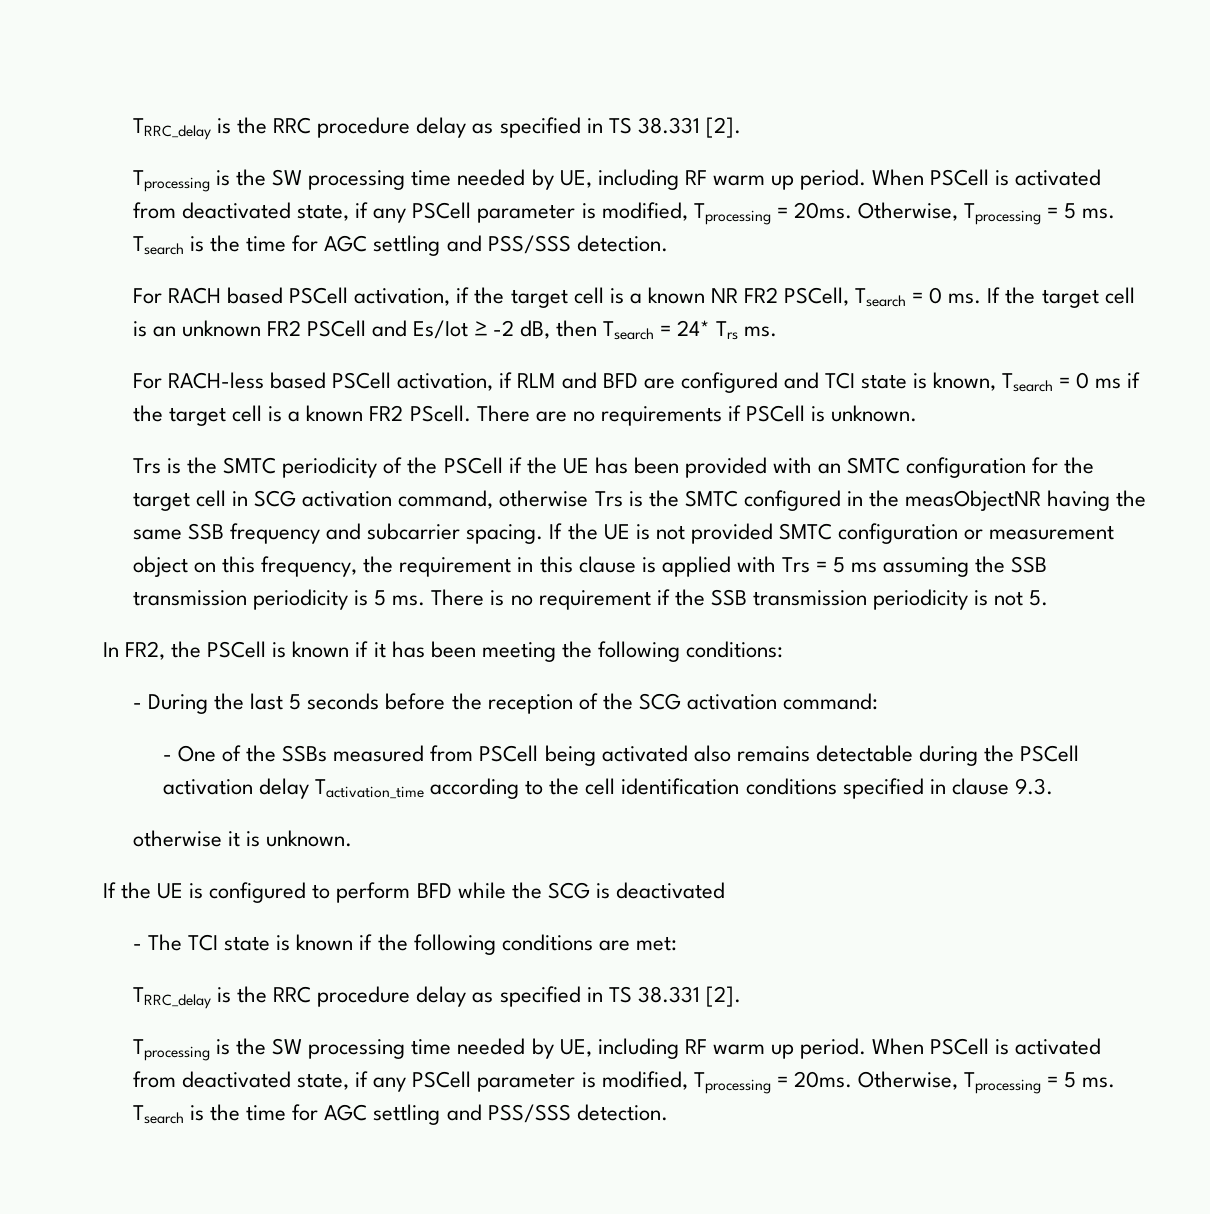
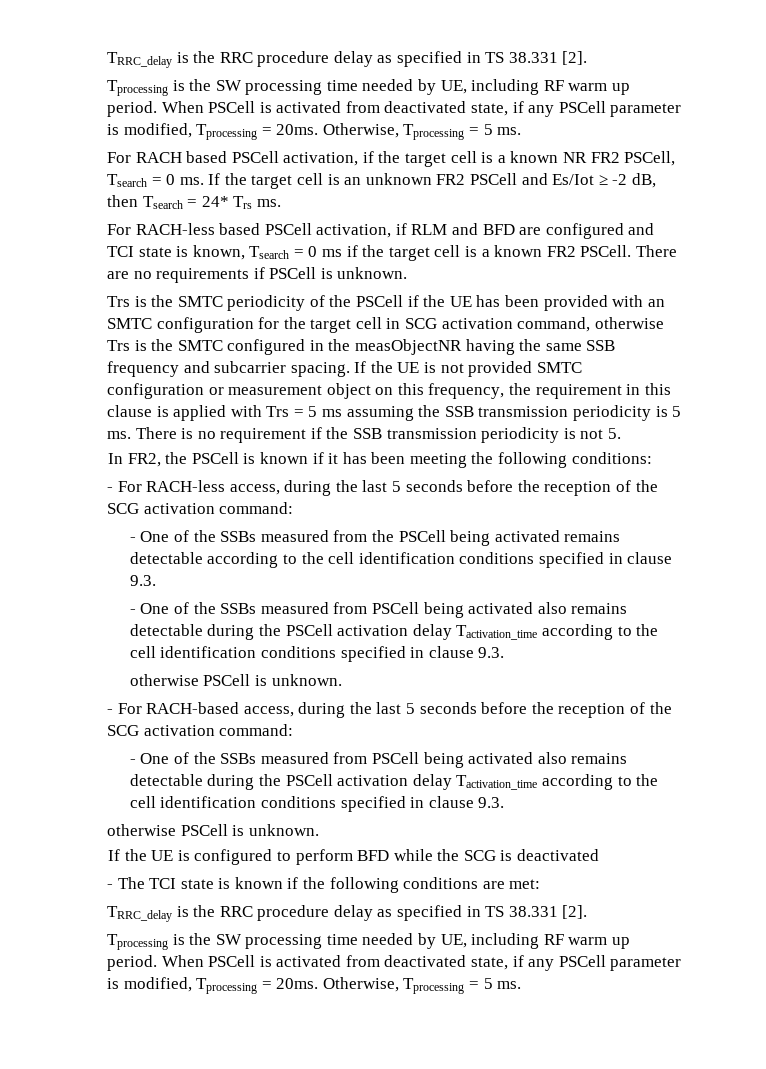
[132,235,668,256] Tsearch is the time for AGC settling and PSS/SSS detection. -> (522, 131) none
[409,405,471,422] PScell. -> [580,245,632,257] PSCell.
[148,694,209,714] During -> [117,480,658,496] [106,502,294,514] [129,530,621,546] [129,552,673,568] [129,575,156,586] [129,602,628,618] [129,624,659,640] [129,646,505,662] [129,674,342,686] [106,702,346,718] For RACH-less access, during the last 5 seconds before the reception of the SCG activation command: // - One of the SSBs measured from the PSCell being activated remains detectable according to the cell identification conditions specified in clause 9.3. // - One of the SSBs measured from PSCell being activated also remains detectable during the PSCell activation delay Tactivation_time according to the cell identification conditions specified in clause 9.3. // otherwise PSCell is unknown. // - For RACH-based access, during
[228,831,241,847] it -> [180,824,228,836] PSCell
[132,1104,668,1125] Tsearch is the time for AGC settling and PSS/SSS detection. -> (522, 985) none

